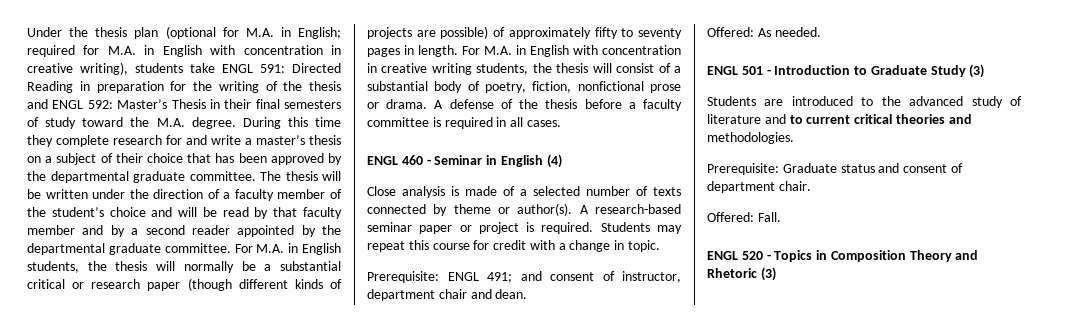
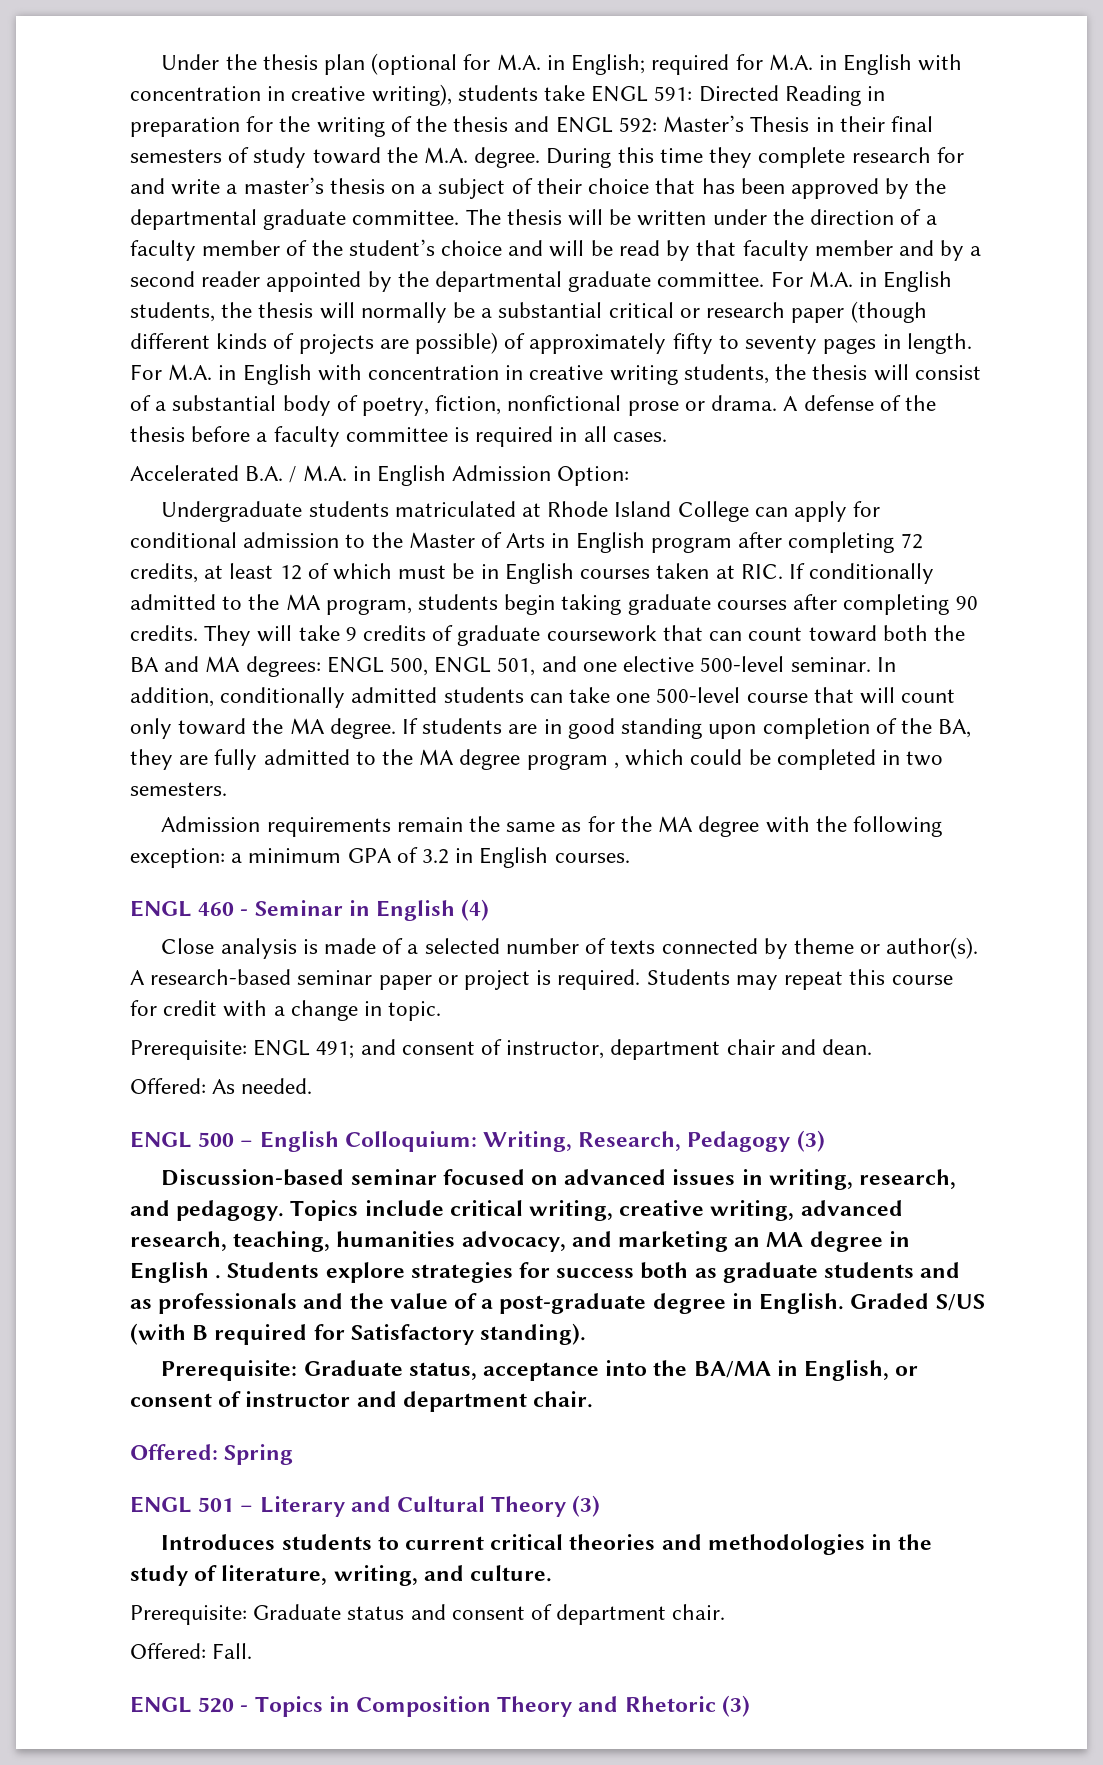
(561, 123) none -> [130,465,630,486] [161,501,881,522] [130,532,923,553] [130,563,935,584] [130,594,978,615] [130,625,965,646] [130,656,896,677] [130,687,956,708] [130,718,972,739] [130,749,944,770] [130,782,227,796] [161,816,942,837] [130,847,630,868] // Accelerated B.A. / M.A. in English Admission Option: // Undergraduate students matriculated at Rhode Island College can apply for conditional admission to the Master of Arts in English program after completing 72 credits, at least 12 of which must be in English courses taken at RIC. If conditionally admitted to the MA program, students begin taking graduate courses after completing 90 credits. They will take 9 credits of graduate coursework that can count toward both the BA and MA degrees: ENGL 500, ENGL 501, and one elective 500-level seminar. In addition, conditionally admitted students can take one 500-level course that will count only toward the MA degree. If students are in good standing upon completion of the BA, they are fully admitted to the MA degree program , which could be completed in two semesters. // Admission requirements remain the same as for the MA degree with the following exception: a minimum GPA of 3.2 in English courses.
[741,64,985,78] [707,96,1022,108] [707,114,786,124] 501 - Introduction to Graduate Study (3) // Students are introduced to the advanced study of literature and -> [198,1130,825,1152] [161,1169,957,1190] [130,1200,903,1221] [130,1231,910,1252] [130,1262,961,1283] [130,1293,985,1314] [130,1323,587,1345] [161,1360,919,1381] [130,1391,594,1412] [130,1444,294,1465] [130,1495,601,1517] [161,1534,372,1550] 500 – English Colloquium: Writing, Research, Pedagogy (3) // Discussion-based seminar focused on advanced issues in writing, research, and pedagogy. Topics include critical writing, creative writing, advanced research, teaching, humanities advocacy, and marketing an MA degree in English . Students explore strategies for success both as graduate students and as professionals and the value of a post-graduate degree in English. Graded S/US (with B required for Satisfactory standing). // Prerequisite: Graduate status, acceptance into the BA/MA in English, or consent of instructor and department chair. // Offered: Spring // ENGL 501 – Literary and Cultural Theory (3) // Introduces students
[707,132,794,144] methodologies. -> [707,1534,933,1555] [130,1565,553,1586] methodologies in the study of literature, writing, and culture.

